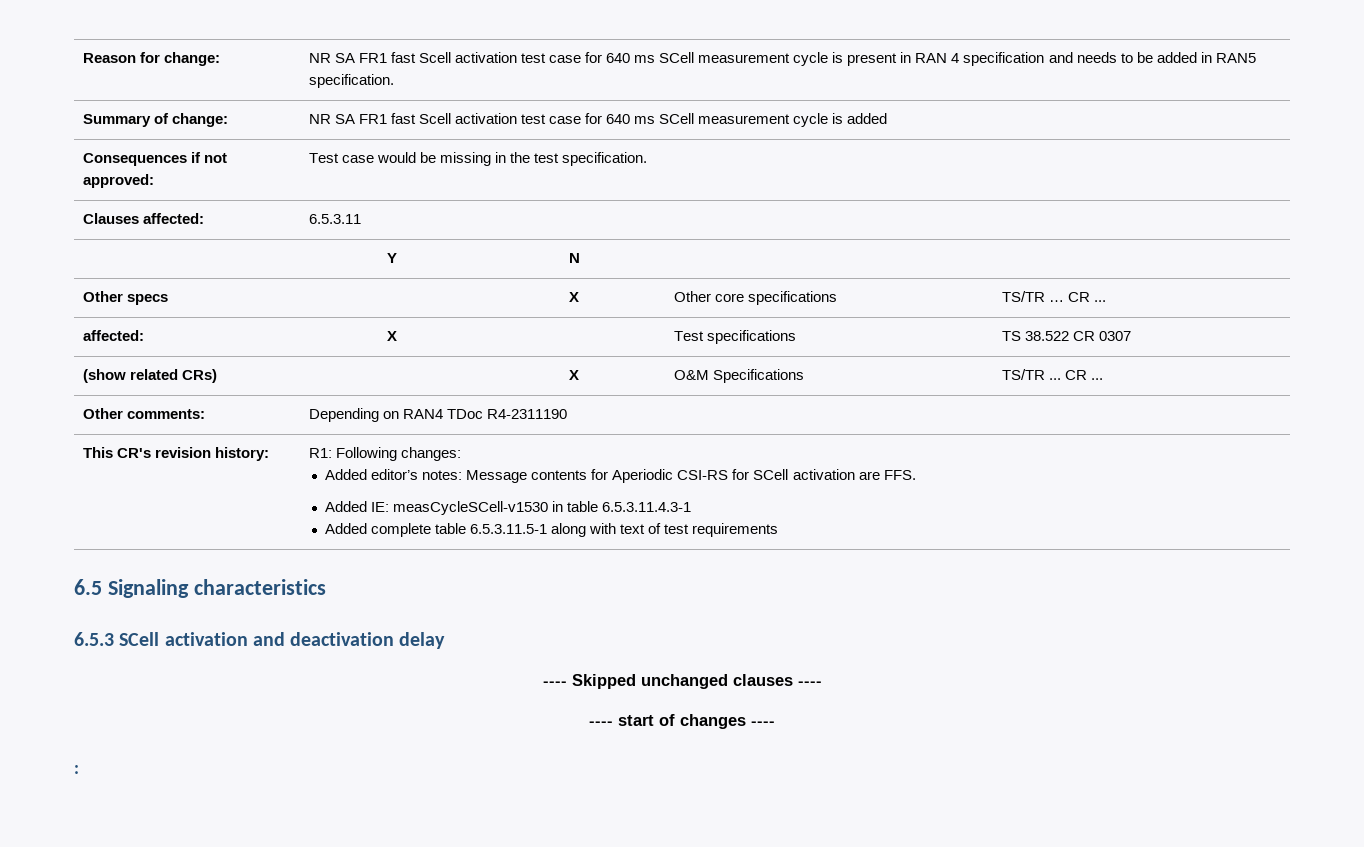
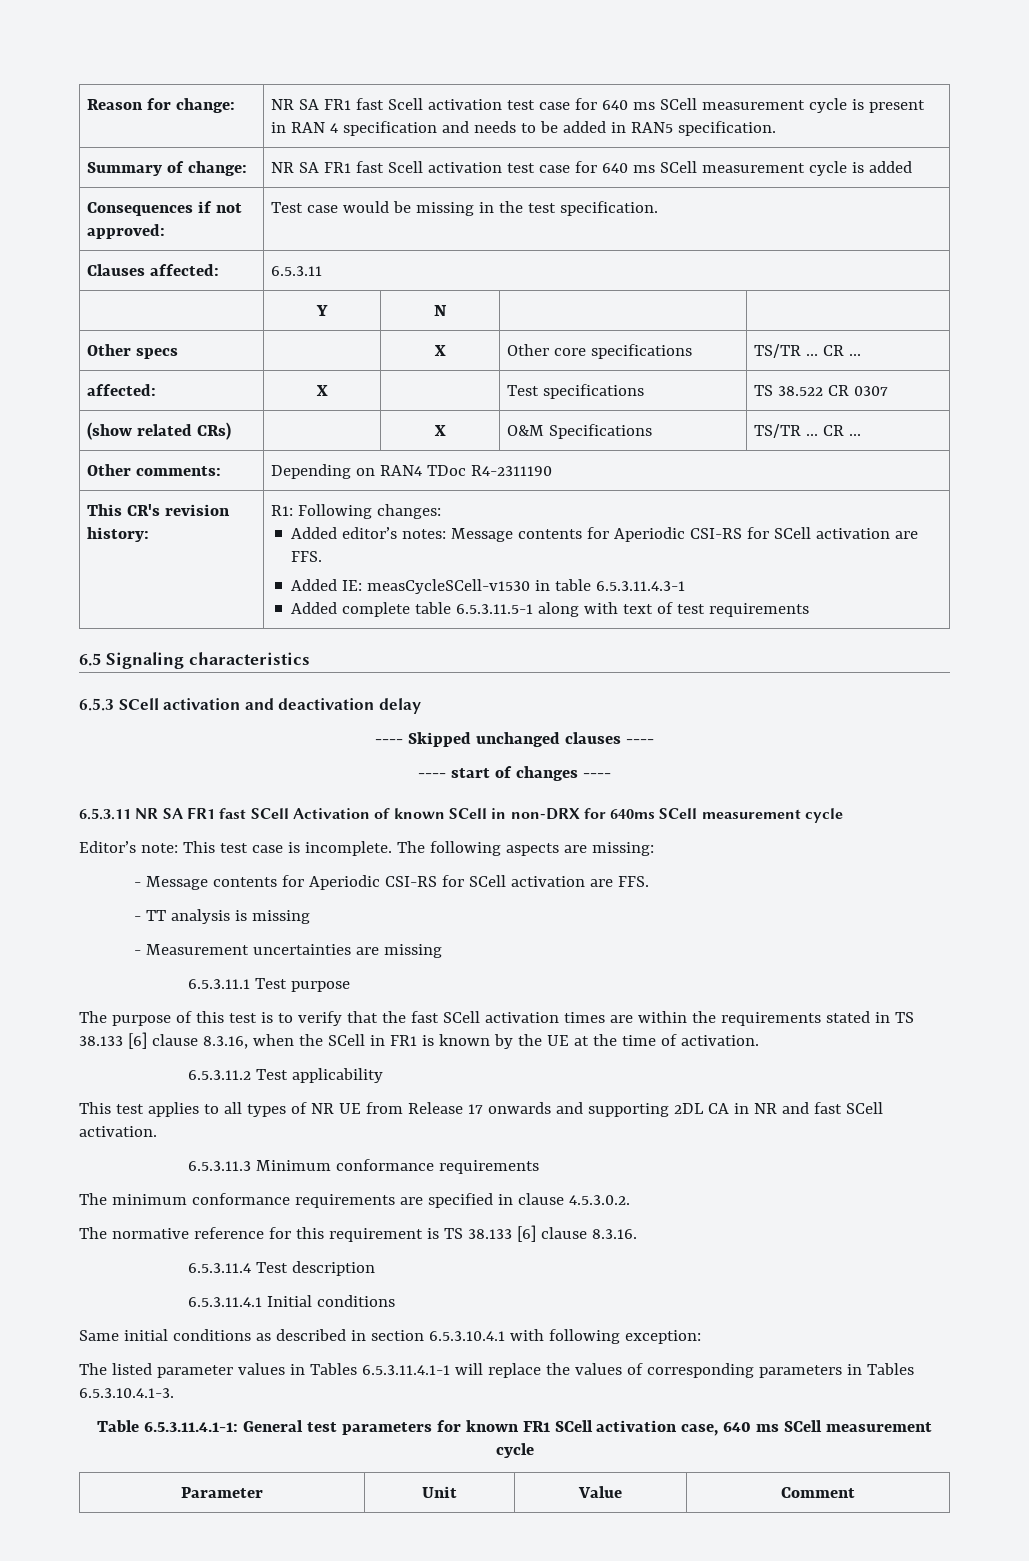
[74,765,79,774] : -> [79,807,844,823] [79,841,654,856] [133,875,649,890] [133,909,310,924] [133,944,442,958] [188,978,351,992] [79,1011,914,1026] [79,1032,759,1049] [188,1068,384,1083] [79,1102,883,1117] [79,1126,157,1137] [188,1159,540,1174] [79,1193,630,1208] [79,1225,637,1242] [188,1261,376,1276] [188,1295,396,1307] [79,1329,701,1344] [79,1363,914,1378] [79,1388,174,1398] [96,1420,933,1436] [495,1443,534,1458] [181,1487,263,1498] [422,1486,457,1498] [578,1486,622,1498] [781,1487,855,1498] 6.5.3.11 NR SA FR1 fast SCell Activation of known SCell in non-DRX for 640ms SCell measurement cycle // Editor’s note: This test case is incomplete. The following aspects are missing: // - Message contents for Aperiodic CSI-RS for SCell activation are FFS. // - TT analysis is missing // - Measurement uncertainties are missing // 6.5.3.11.1 Test purpose // The purpose of this test is to verify that the fast SCell activation times are within the requirements stated in TS 38.133 [6] clause 8.3.16, when the SCell in FR1 is known by the UE at the time of activation. // 6.5.3.11.2 Test applicability // This test applies to all types of NR UE from Release 17 onwards and supporting 2DL CA in NR and fast SCell activation. // 6.5.3.11.3 Minimum conformance requirements // The minimum conformance requirements are specified in clause 4.5.3.0.2. // The normative reference for this requirement is TS 38.133 [6] clause 8.3.16. // 6.5.3.11.4 Test description // 6.5.3.11.4.1 Initial conditions // Same initial conditions as described in section 6.5.3.10.4.1 with following exception: // The listed parameter values in Tables 6.5.3.11.4.1-1 will replace the values of corresponding parameters in Tables 6.5.3.10.4.1-3. // Table 6.5.3.11.4.1-1: General test parameters for known FR1 SCell activation case, 640 ms SCell measurement cycle // Parameter | Unit | Value | Comment

